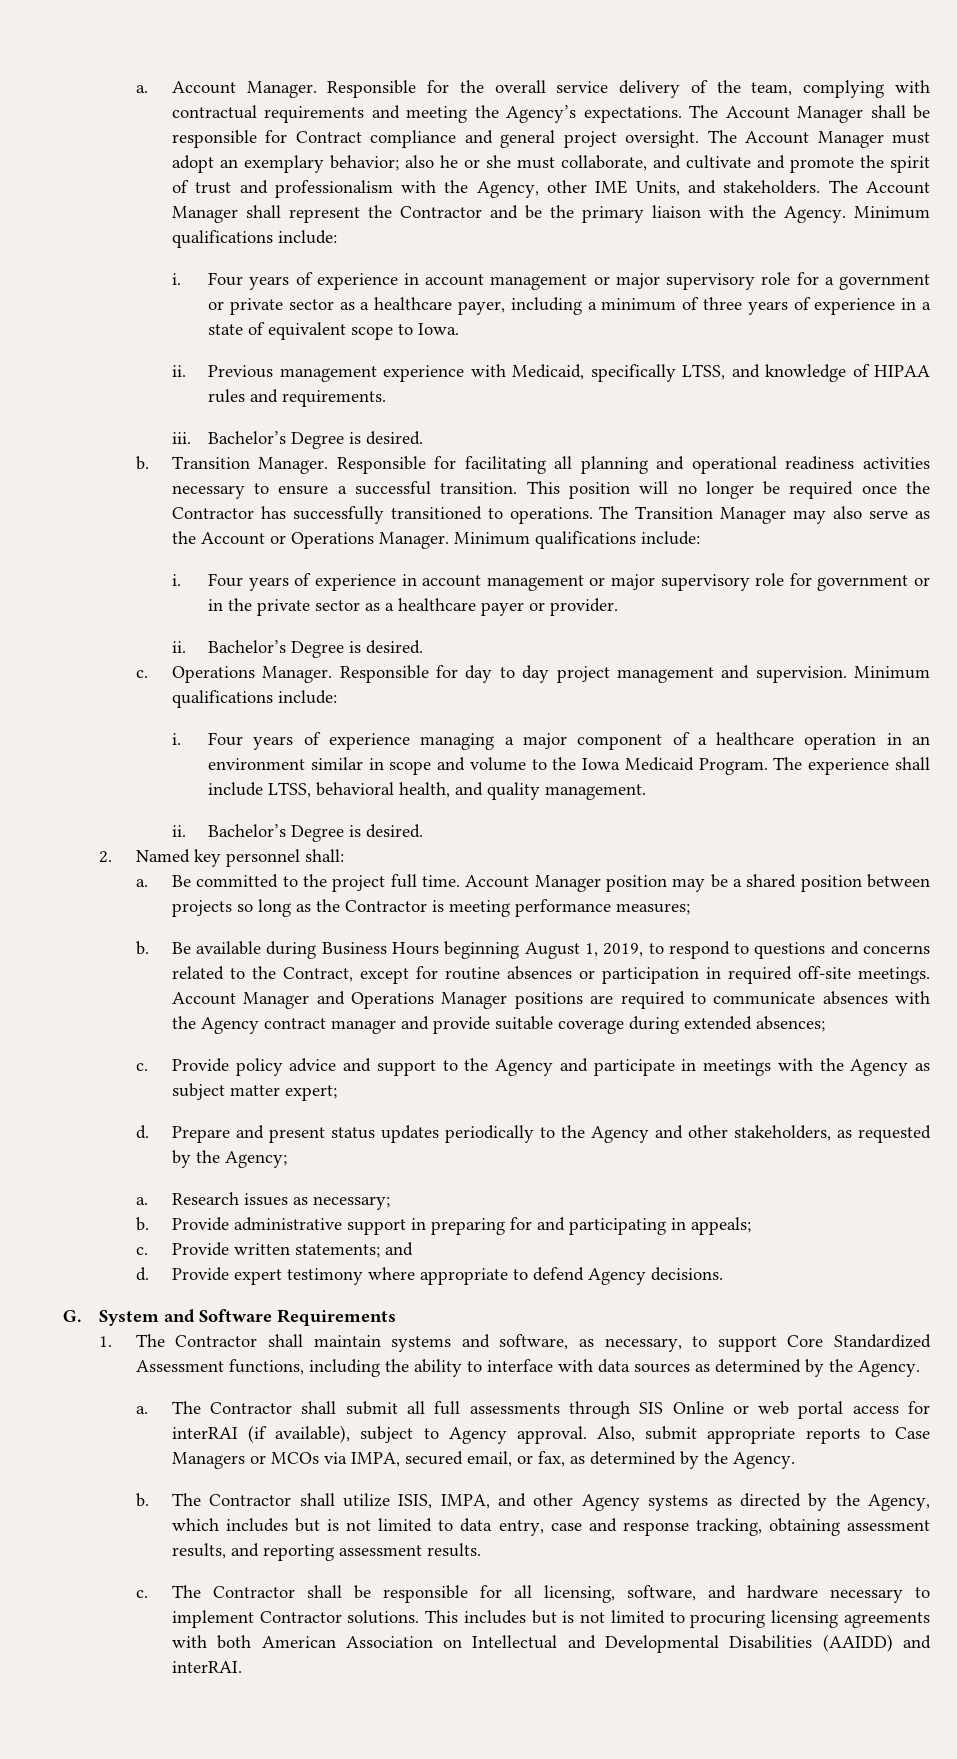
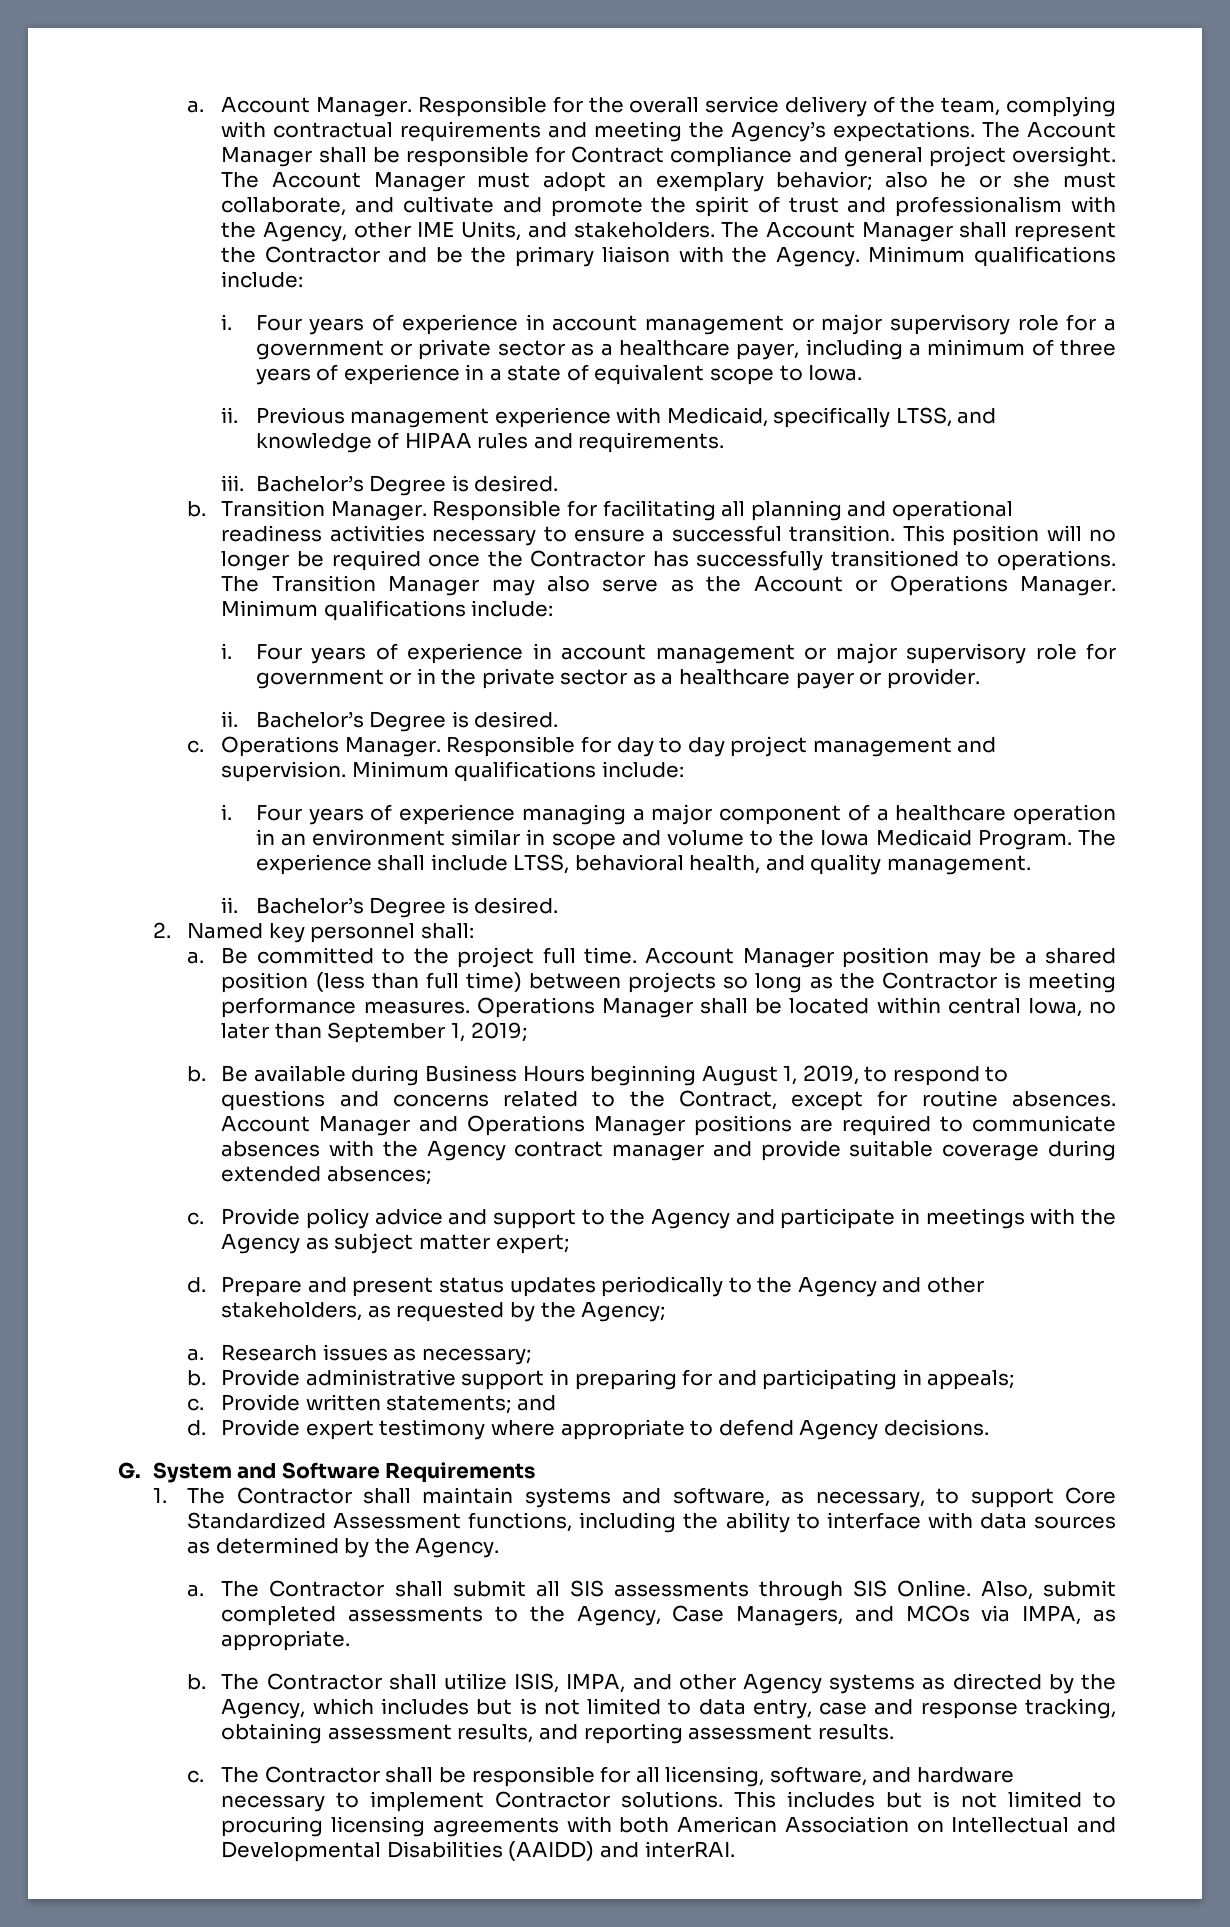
(862, 883) none -> [315,972,522,992] (less than full time)
[615,903,690,915] measures; -> [363,997,1117,1018] [221,1022,527,1043] measures. Operations Manager shall be located within central Iowa, no later than September 1, 2019;
[506,966,931,984] absences or participation in required off-site meetings. -> [1011,1091,1116,1107] absences.
[434,1401,461,1415] full -> [569,1580,604,1597] SIS
[672,1401,930,1419] [171,1425,930,1444] [171,1451,795,1469] Online or web portal access for interRAI (if available), subject to Agency approval. Also, submit appropriate reports to Case Managers or MCOs via IMPA, secured email, or fax, as determined by the Agency. -> [896,1580,1116,1600] [221,1605,1117,1626] [221,1630,351,1651] Online. Also, submit completed assessments to the Agency, Case Managers, and MCOs via IMPA, as appropriate.

